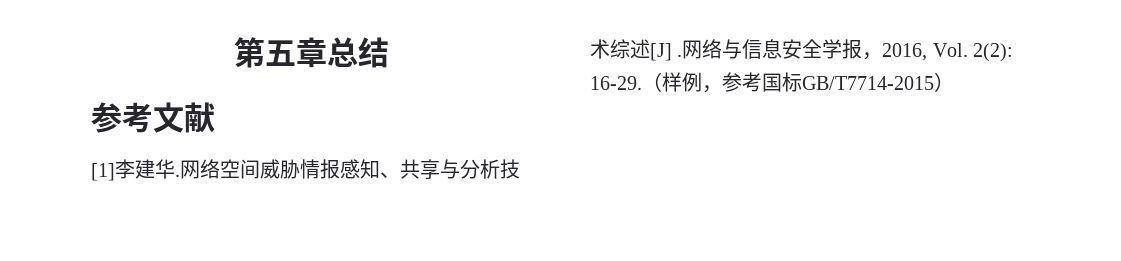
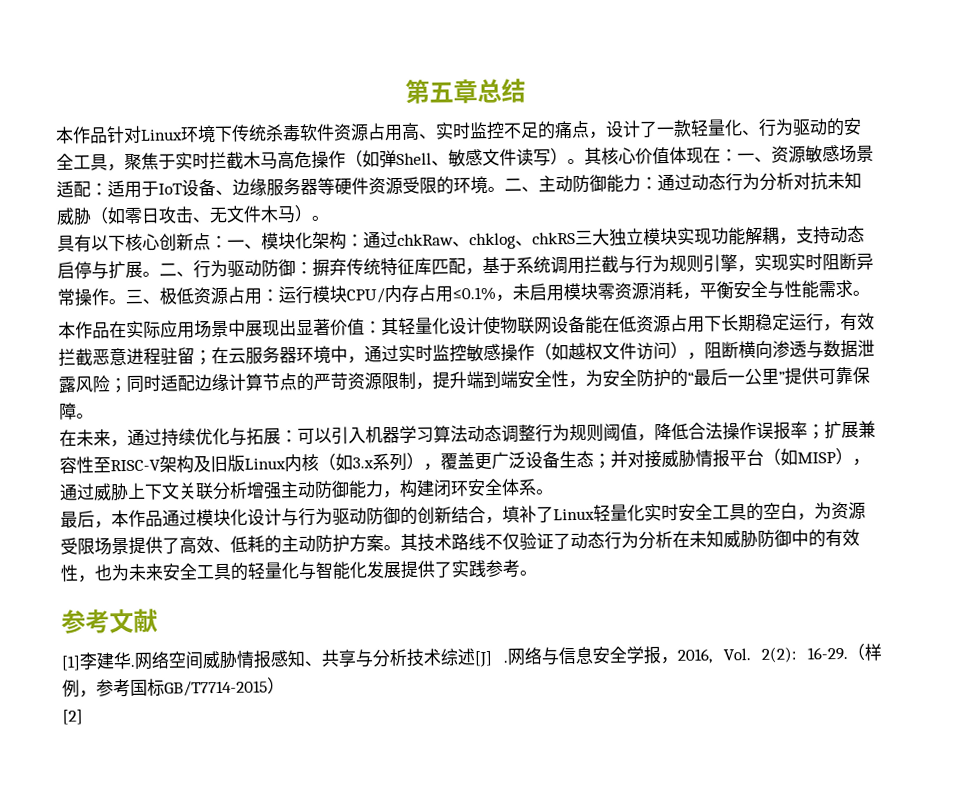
(389, 52) none -> [55,117,862,144] [56,144,874,172] [56,171,862,199] [56,204,330,226] [57,225,865,253] [57,252,874,280] [57,279,870,307] [58,312,875,339] [58,339,875,366] [58,366,870,394] [59,402,94,420] [59,420,876,448] [59,447,870,474] [59,478,554,502] [60,501,866,529] [60,528,860,556] [60,559,537,583] // 本作品针对Linux环境下传统杀毒软件资源占用高、实时监控不足的痛点，设计了一款轻量化、行为驱动的安全工具，聚焦于实时拦截木马高危操作（如弹Shell、敏感文件读写）。其核心价值体现在：一、资源敏感场景适配：适用于IoT设备、边缘服务器等硬件资源受限的环境。二、主动防御能力：通过动态行为分析对抗未知威胁（如零日攻击、无文件木马）。 // 具有以下核心创新点：一、模块化架构：通过chkRaw、chklog、chkRS三大独立模块实现功能解耦，支持动态启停与扩展。二、行为驱动防御：摒弃传统特征库匹配，基于系统调用拦截与行为规则引擎，实现实时阻断异常操作。三、极低资源占用：运行模块CPU/内存占用≤0.1%，未启用模块零资源消耗，平衡安全与性能需求。 // 本作品在实际应用场景中展现出显著价值：其轻量化设计使物联网设备能在低资源占用下长期稳定运行，有效拦截恶意进程驻留；在云服务器环境中，通过实时监控敏感操作（如越权文件访问），阻断横向渗透与数据泄露风险；同时适配边缘计算节点的严苛资源限制，提升端到端安全性，为安全防护的“最后一公里”提供可靠保障。 // 在未来，通过持续优化与拓展：可以引入机器学习算法动态调整行为规则阈值，降低合法操作误报率；扩展兼容性至RISC-V架构及旧版Linux内核（如3.x系列），覆盖更广泛设备生态；并对接威胁情报平台（如MISP），通过威胁上下文关联分析增强主动防御能力，构建闭环安全体系。 // 最后，本作品通过模块化设计与行为驱动防御的创新结合，填补了Linux轻量化实时安全工具的空白，为资源受限场景提供了高效、低耗的主动防护方案。其技术路线不仅验证了动态行为分析在未知威胁防御中的有效性，也为未来安全工具的轻量化与智能化发展提供了实践参考。
(954, 82) none -> [62,709,83,725] // [2]

